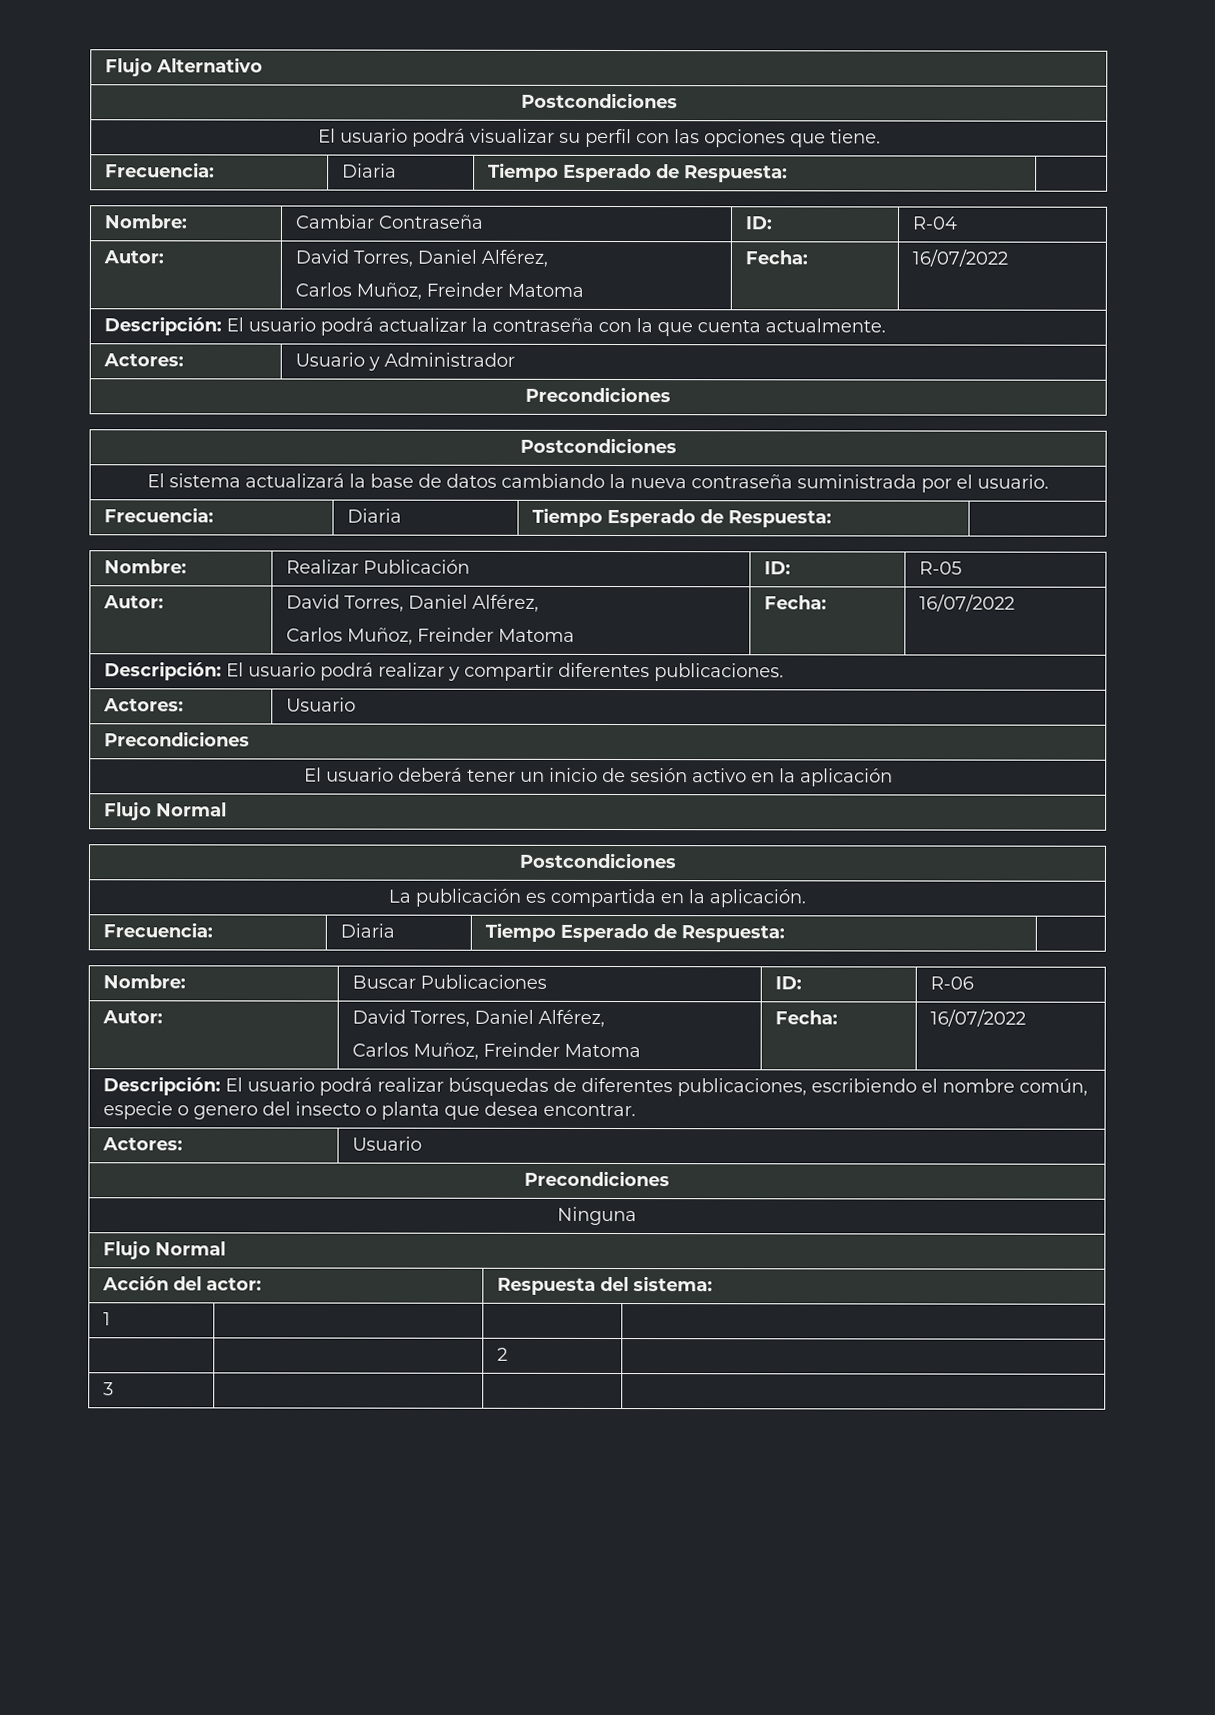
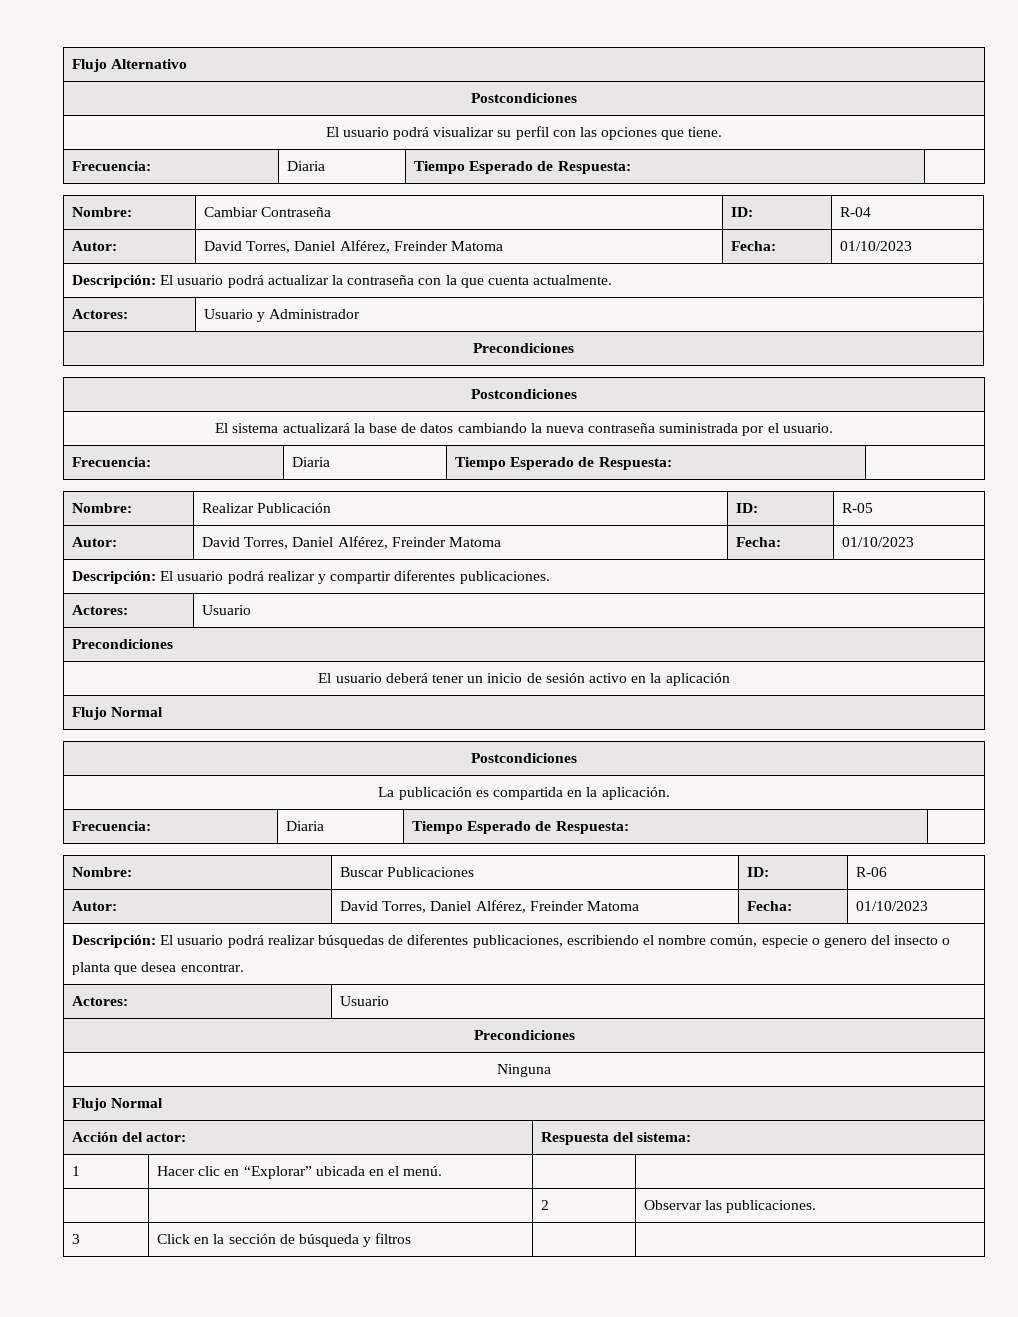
[295,282,585,300] [745,250,809,265] [912,249,1009,267] // Carlos Muñoz, Freinder Matoma | Fecha: | 16/07/2022 -> [393,241,504,251] [731,241,777,251] [840,241,913,251] Freinder Matoma | Fecha: | 01/10/2023
[286,627,576,645] [764,595,828,610] [919,594,1016,612] // Carlos Muñoz, Freinder Matoma | Fecha: | 16/07/2022 -> [391,537,502,547] [736,537,782,547] [842,537,915,547] Freinder Matoma | Fecha: | 01/10/2023
[352,1042,642,1060] [775,1010,839,1025] [930,1009,1027,1027] // Carlos Muñoz, Freinder Matoma | Fecha: | 16/07/2022 -> [529,901,640,911] [747,901,793,911] [856,901,929,911] Freinder Matoma | Fecha: | 01/10/2023
[497,1347,509,1361] [103,1382,115,1396] | | // | | 2 | // 3 | -> [157,1166,443,1179] [541,1200,550,1210] [644,1200,817,1213] [72,1234,81,1244] [157,1233,412,1247] Hacer clic en “Explorar” ubicada en el menú. | | // | | 2 | Observar las publicaciones. // 3 | Click en la sección de búsqueda y filtros

